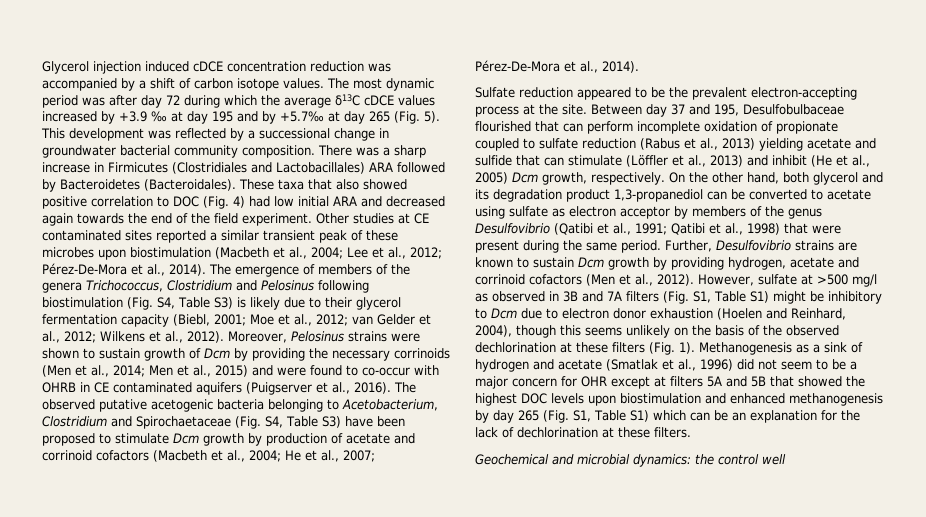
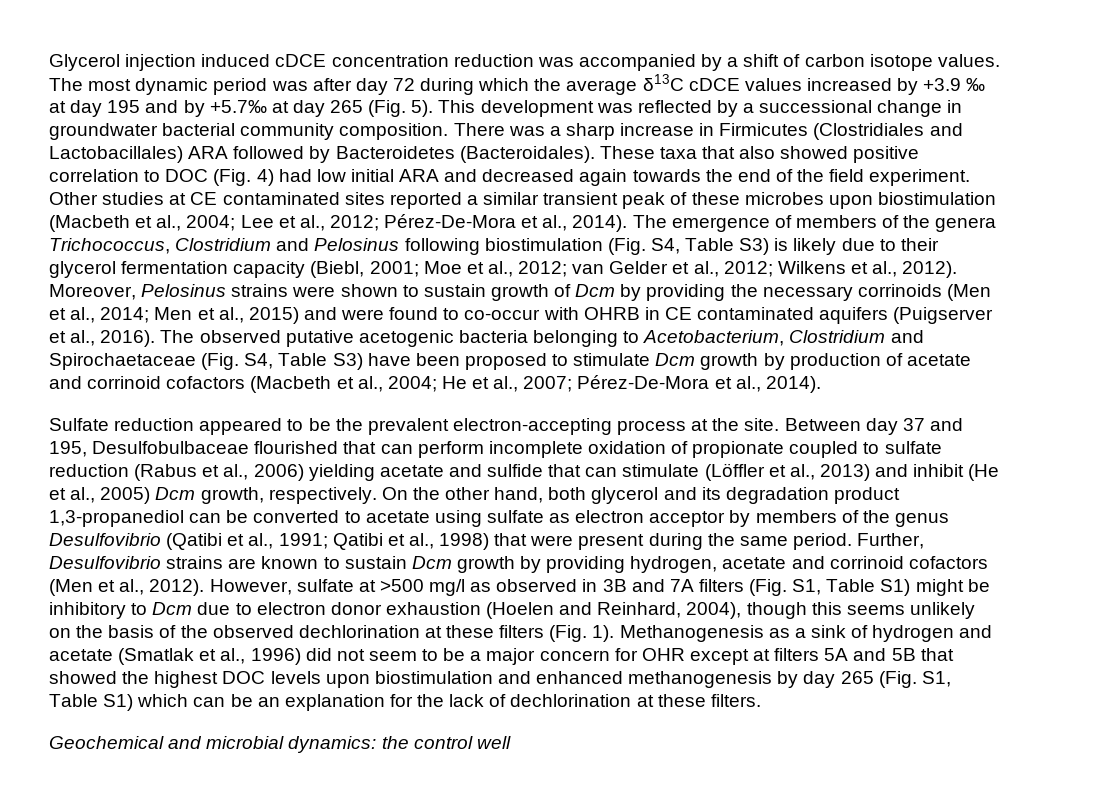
[722,138,755,150] 2013) -> [253,464,304,481] 2006)

